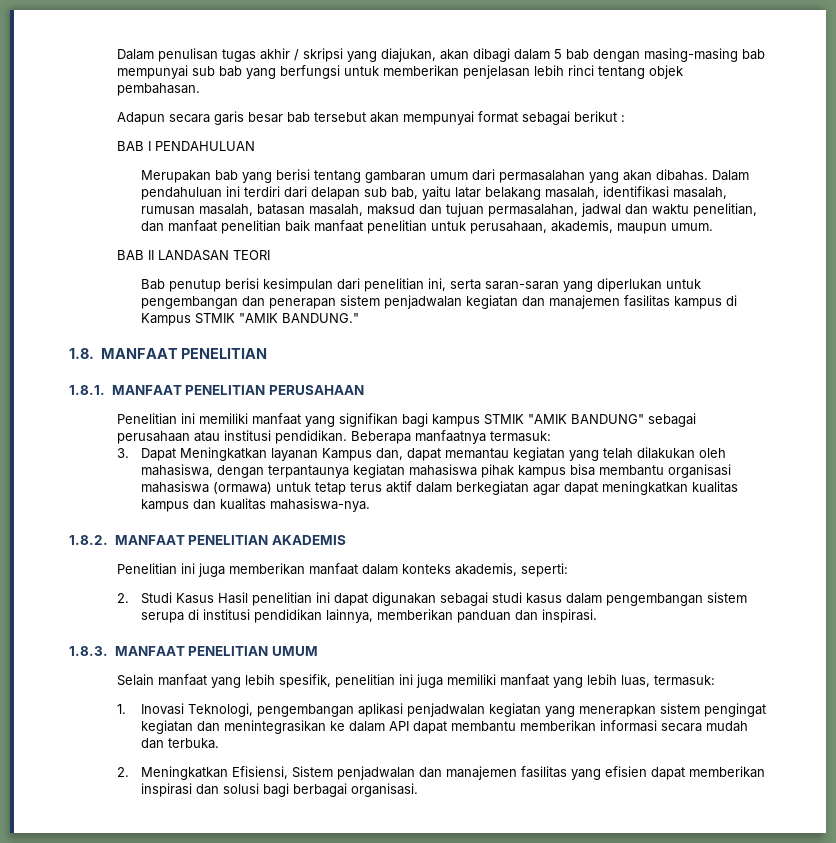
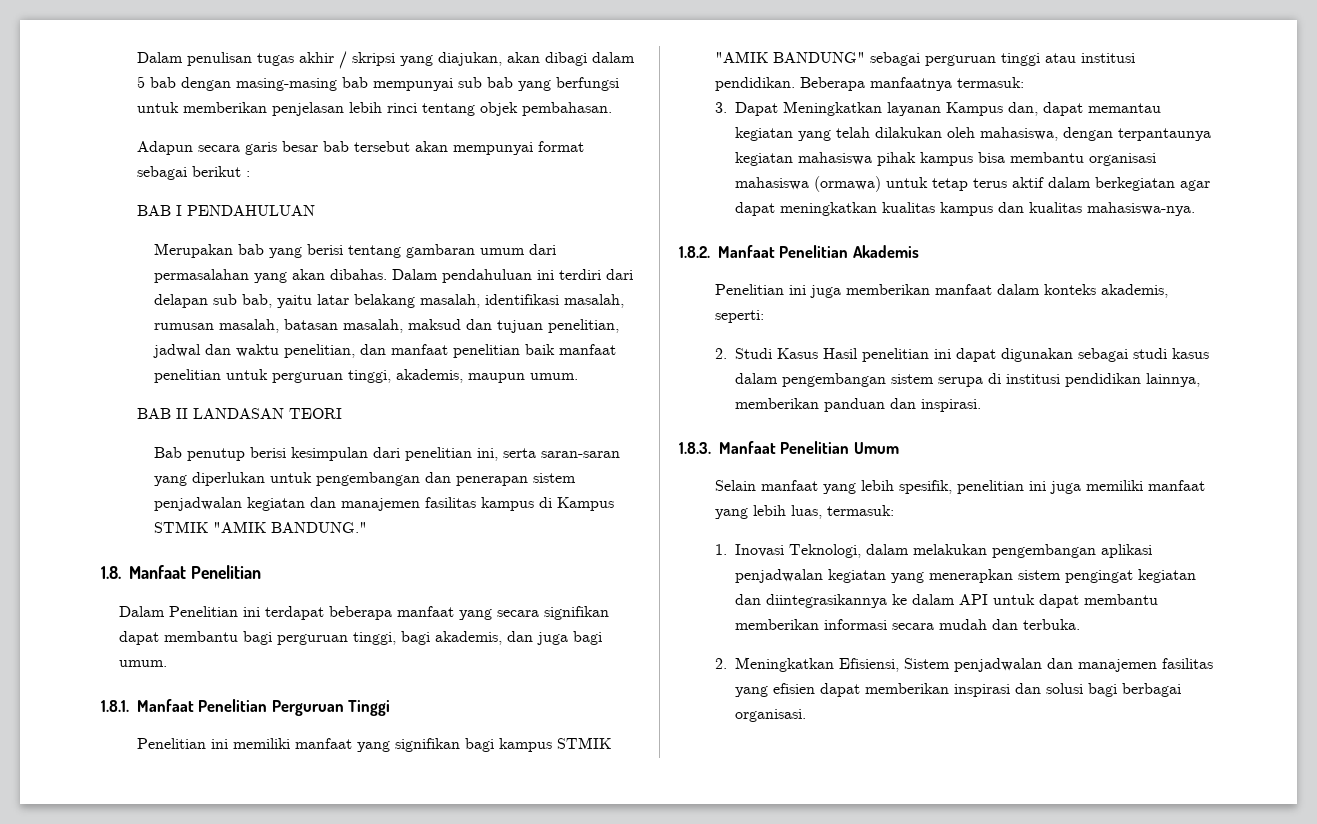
[488,204,579,217] permasalahan, -> [548,319,620,333] penelitian,
[470,221,548,234] perusahaan, -> [272,370,392,383] perguruan tinggi,
[100,348,268,359] [69,385,364,395] MANFAAT PENELITIAN // 1.8.1. MANFAAT PENELITIAN PERUSAHAAN -> [129,565,261,579] [118,606,609,620] [118,631,602,645] [118,660,167,667] [101,699,391,716] Manfaat Penelitian // Dalam Penelitian ini terdapat beberapa manfaat yang secara signifikan dapat membantu bagi perguruan tinggi, bagi akademis, dan juga bagi umum. // 1.8.1. Manfaat Penelitian Perguruan Tinggi
[117,431,191,444] perusahaan -> [924,53,1040,66] perguruan tinggi
[114,535,346,545] MANFAAT PENELITIAN AKADEMIS -> [718,245,919,258] Manfaat Penelitian Akademis
[114,646,318,656] MANFAAT PENELITIAN UMUM -> [719,441,899,454] Manfaat Penelitian Umum
(254, 710) none -> [865,544,987,555] dalam melakukan
[224,720,327,734] menintegrasikan -> [765,594,887,608] diintegrasikannya
(410, 726) none -> [992,594,1035,605] untuk

